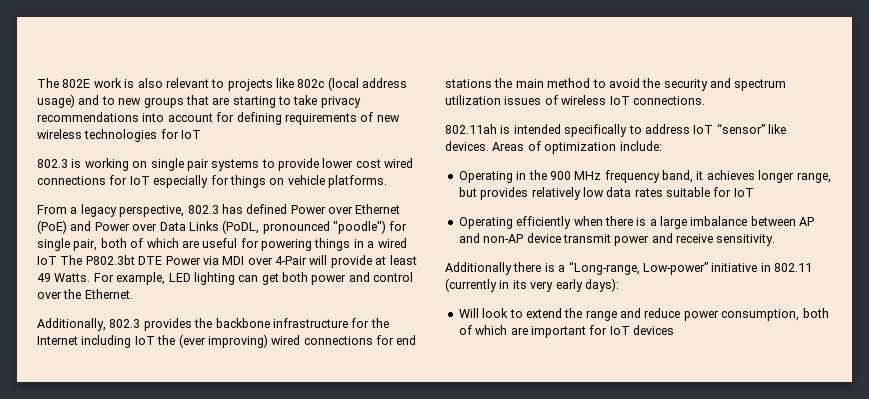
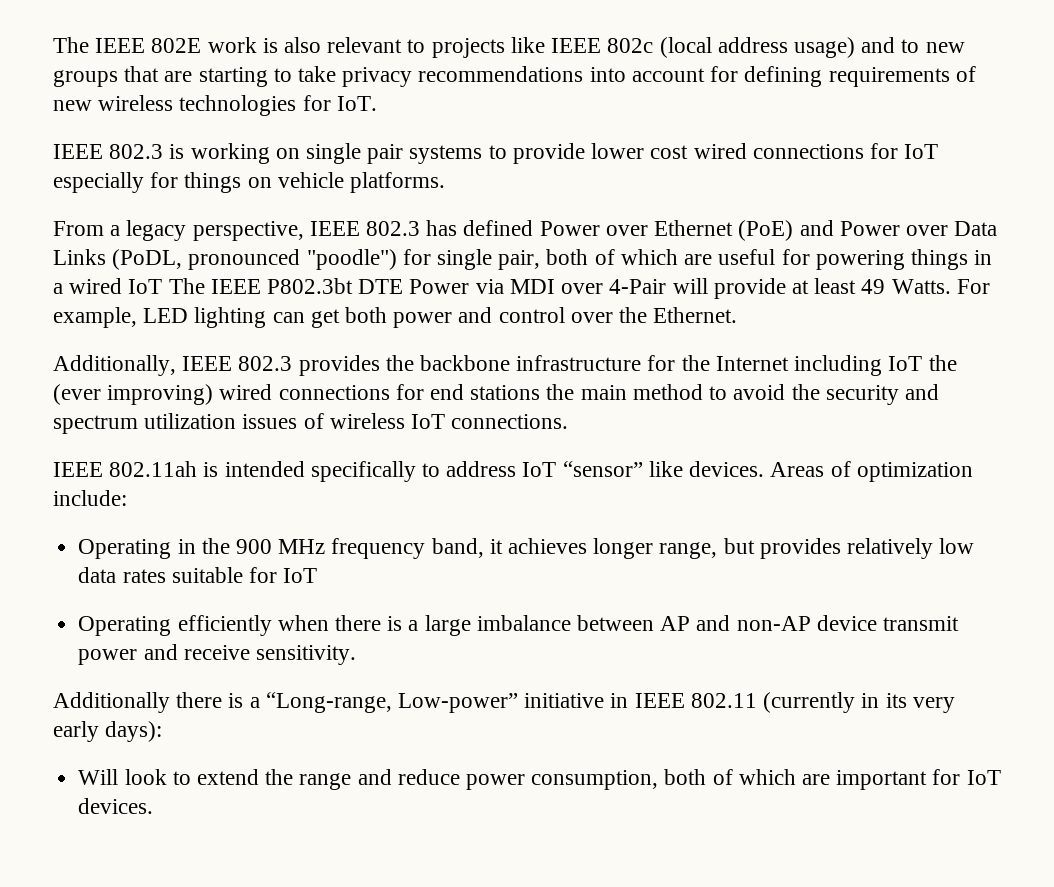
[37,78,59,88] The -> [53,37,146,53] The IEEE
(294, 83) none -> [551,38,602,53] IEEE
[181,130,202,139] IoT // -> [336,96,377,111] [53,144,103,159] IoT. // IEEE
(185, 211) none -> [309,221,360,236] IEEE
(83, 260) none -> [210,279,261,294] IEEE
(106, 324) none -> [182,356,233,371] IEEE
(705, 100) none -> [53,462,103,477] IEEE
(771, 267) none -> [634,693,685,708] IEEE
[633,325,674,335] devices -> [78,798,154,814] devices.

